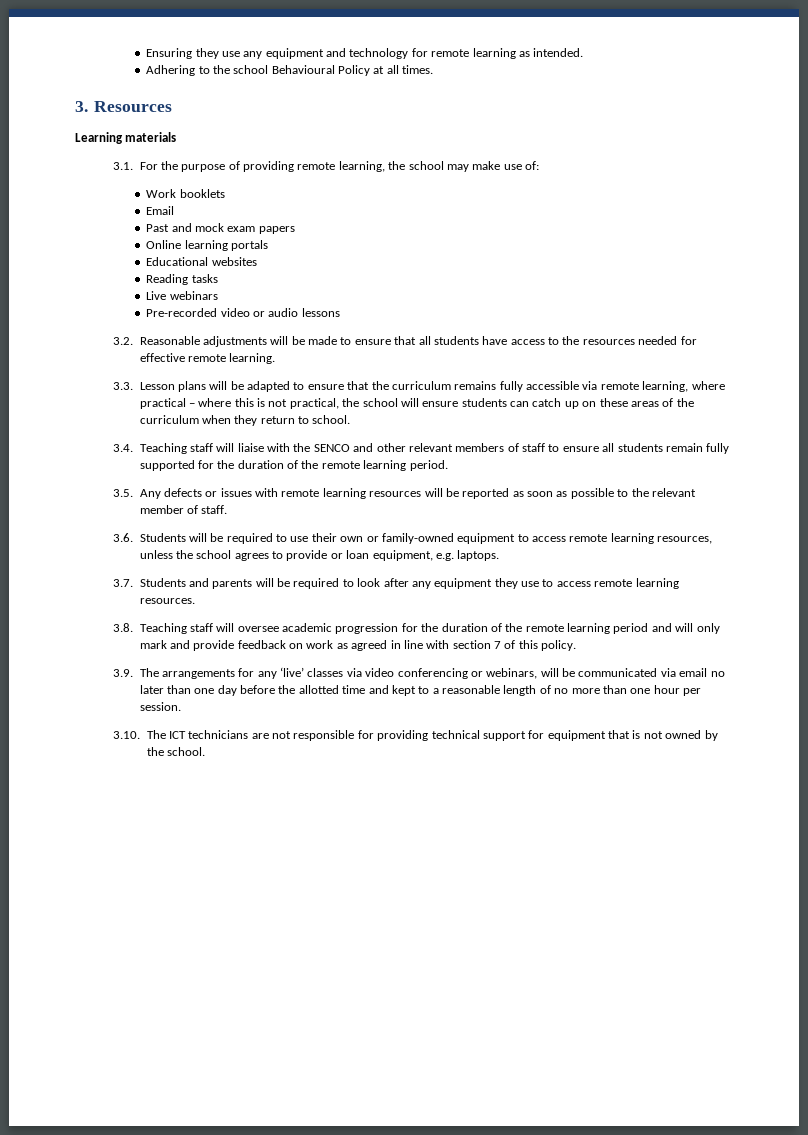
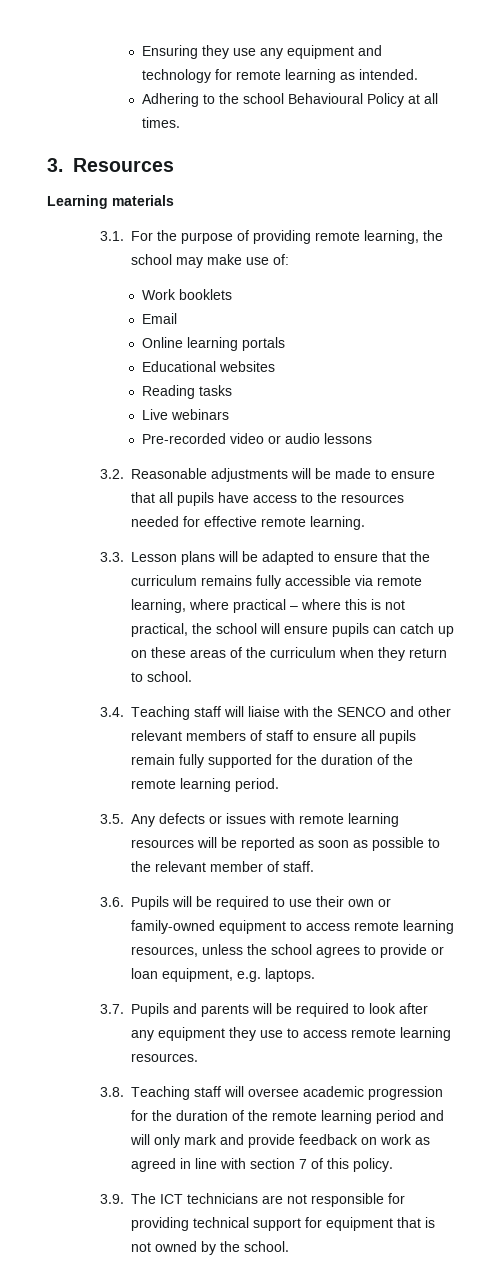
[146,223,295,234] // Past and mock exam papers -> (177, 318) none
[433,336,479,345] students -> [176,492,214,506] pupils
[461,398,507,407] students -> [331,623,369,637] pupils
[617,443,663,452] students -> [378,730,416,744] pupils
[139,533,186,542] Students -> [130,896,169,910] Pupils
[139,578,186,587] Students -> [130,1003,169,1017] Pupils
[161,667,725,679] [139,685,702,696] [139,702,181,711] [113,730,166,739] arrangements for any ‘live’ classes via video conferencing or webinars, will be communicated via email no later than one day before the allotted time and kept to a reasonable length of no more than one hour per session. // 3.10. The -> (156, 1198) none

